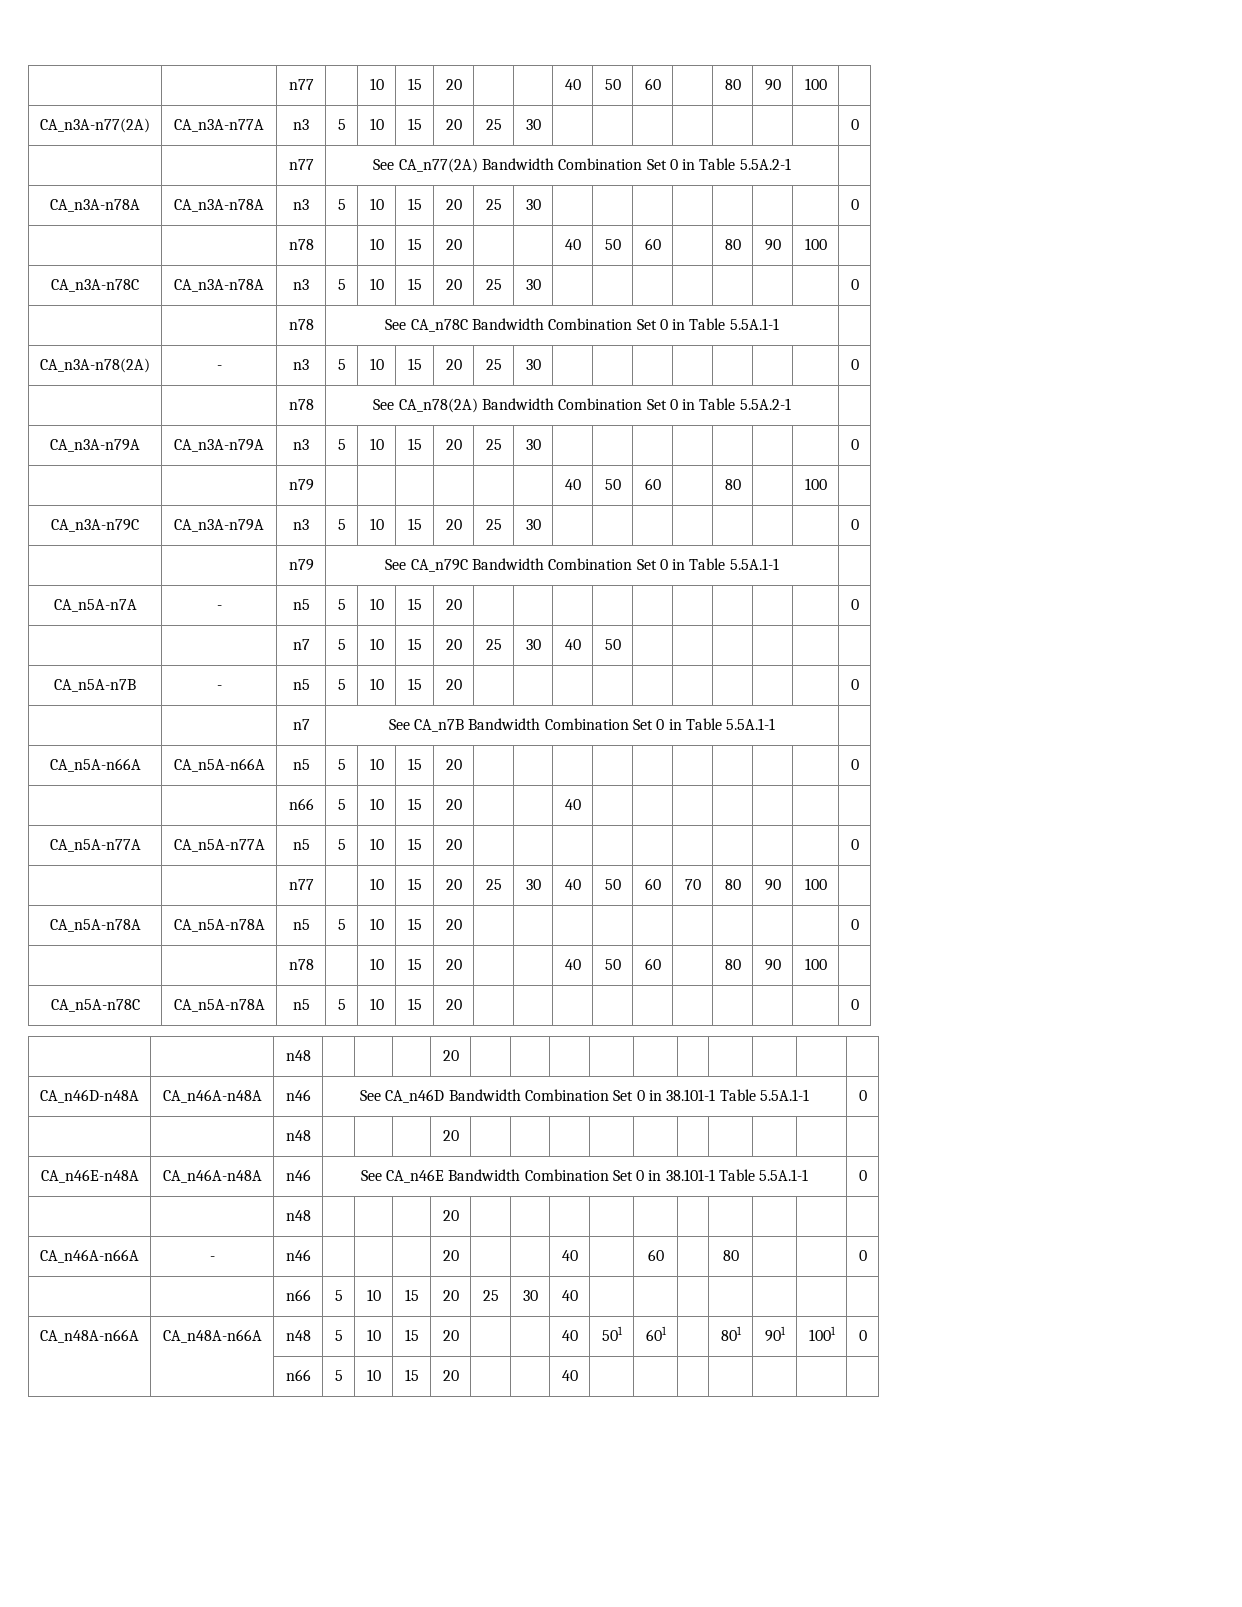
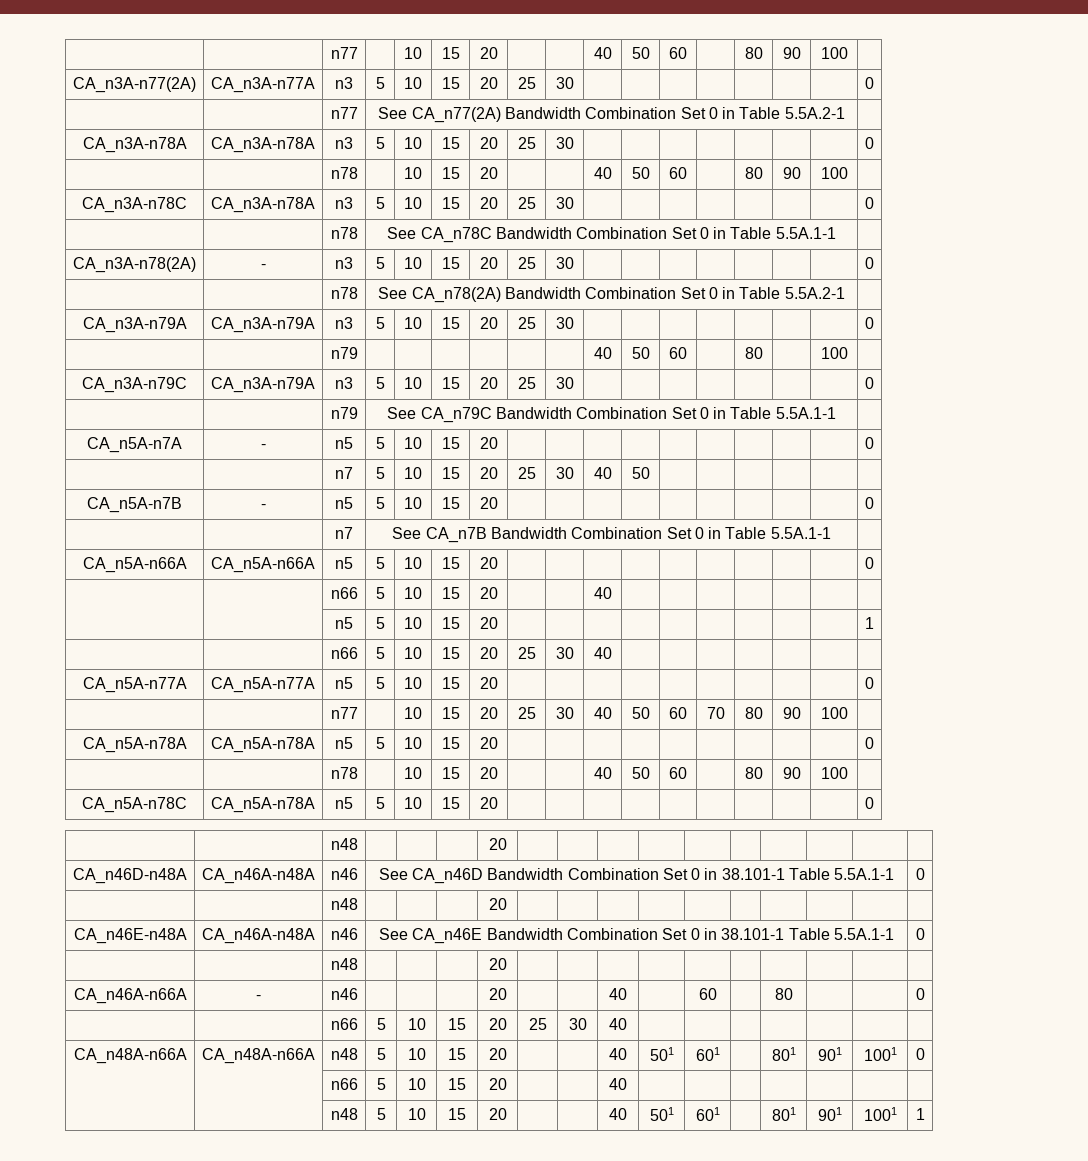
(581, 804) none -> [335,617,353,629] [375,617,385,629] [404,617,422,629] [441,617,460,629] [479,617,498,629] [865,617,874,629] [330,647,358,659] [375,647,385,659] [404,647,422,659] [441,647,460,659] [479,647,498,659] [517,647,536,659] [555,647,574,659] [593,647,612,659] // | | n5 | 5 | 10 | 15 | 20 | | | | | | | | | | 1 // | | n66 | 5 | 10 | 15 | 20 | 25 | 30 | 40 | | | | | | |
(578, 1375) none -> [330,1108,358,1120] [376,1108,386,1120] [407,1108,426,1120] [448,1108,466,1120] [488,1108,507,1120] [609,1108,627,1120] [649,1107,674,1121] [695,1107,720,1121] [771,1107,796,1121] [817,1107,842,1121] [863,1107,897,1121] [915,1108,925,1120] // | | n48 | 5 | 10 | 15 | 20 | | | 40 | 501 | 601 | | 801 | 901 | 1001 | 1

